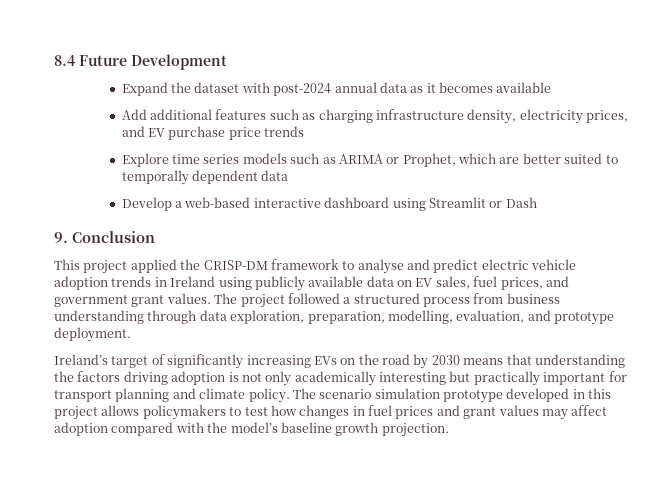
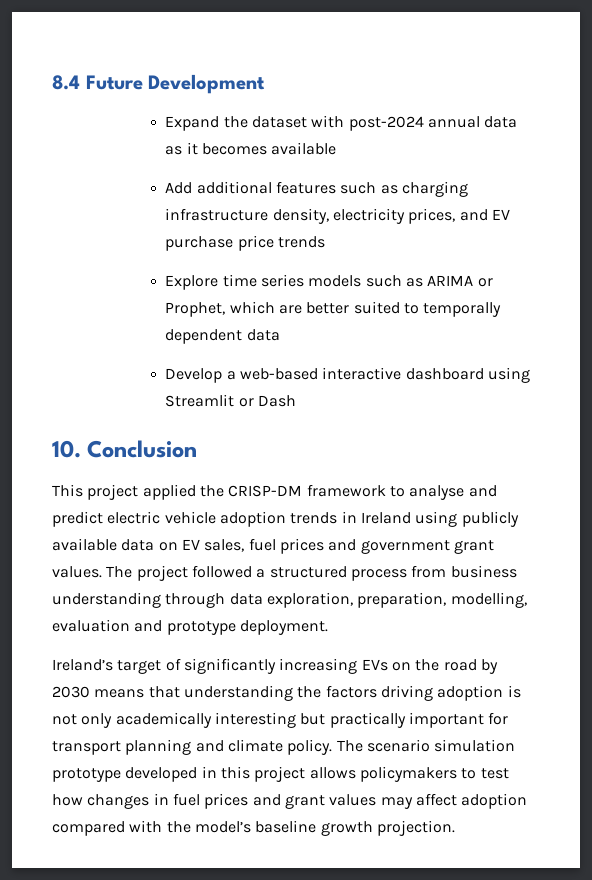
[54,232,68,243] 9. -> [52,440,81,458] 10.
[500,277,543,290] prices, -> [279,538,324,554] prices
[456,310,525,323] evaluation, -> [52,619,130,632] evaluation

